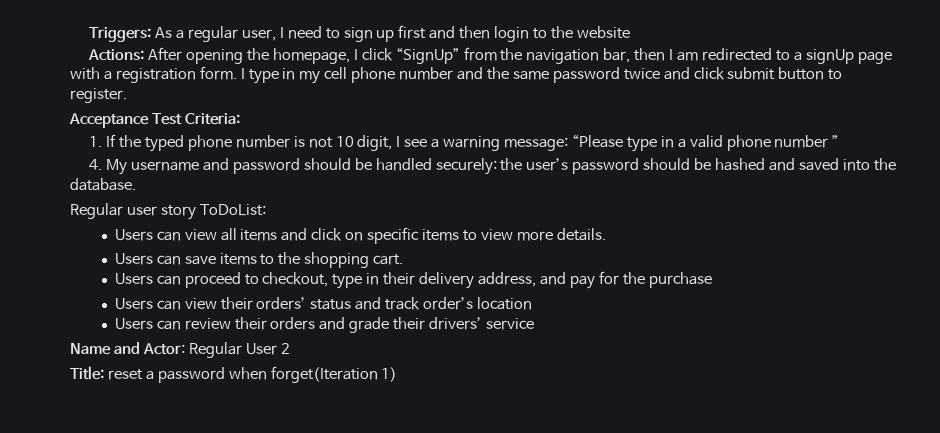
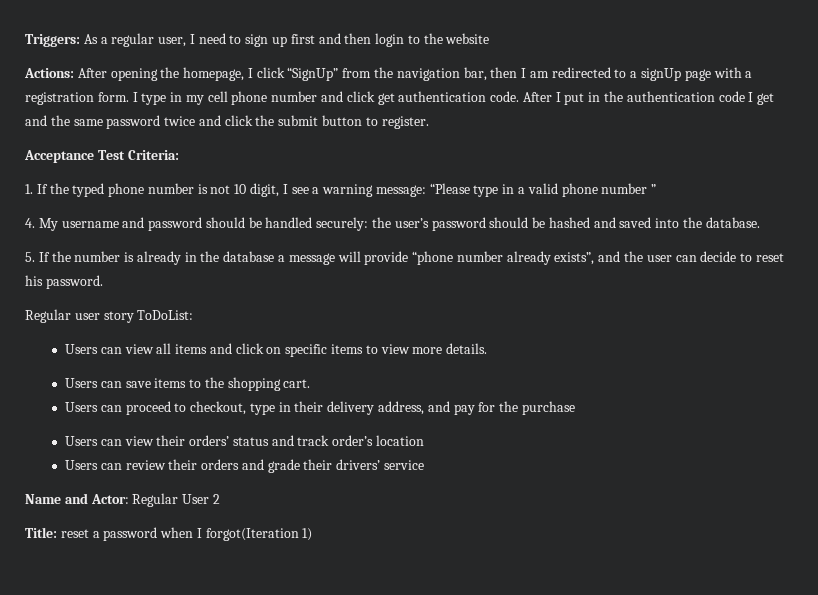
(484, 73) none -> [346,91,775,105] [25,115,47,126] click get authentication code. After I put in the authentication code I get and
(725, 73) none -> [255,115,275,126] the
(136, 184) none -> [25,251,784,265] [25,275,103,289] // 5. If the number is already in the database a message will provide “phone number already exists”, and the user can decide to reset his password.
[270,366,378,383] forget(Iteration -> [196,528,299,541] I forgot(Iteration

